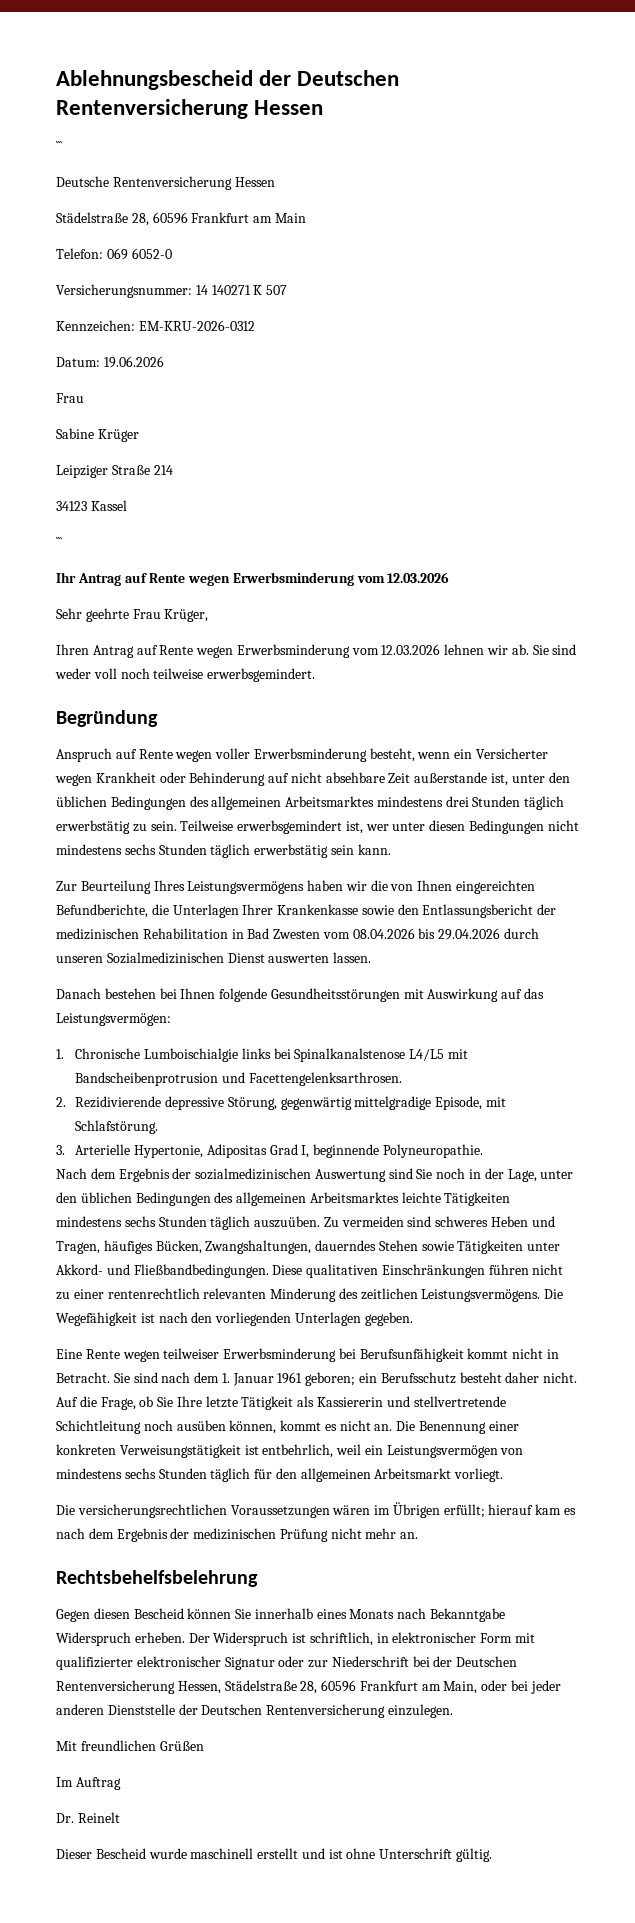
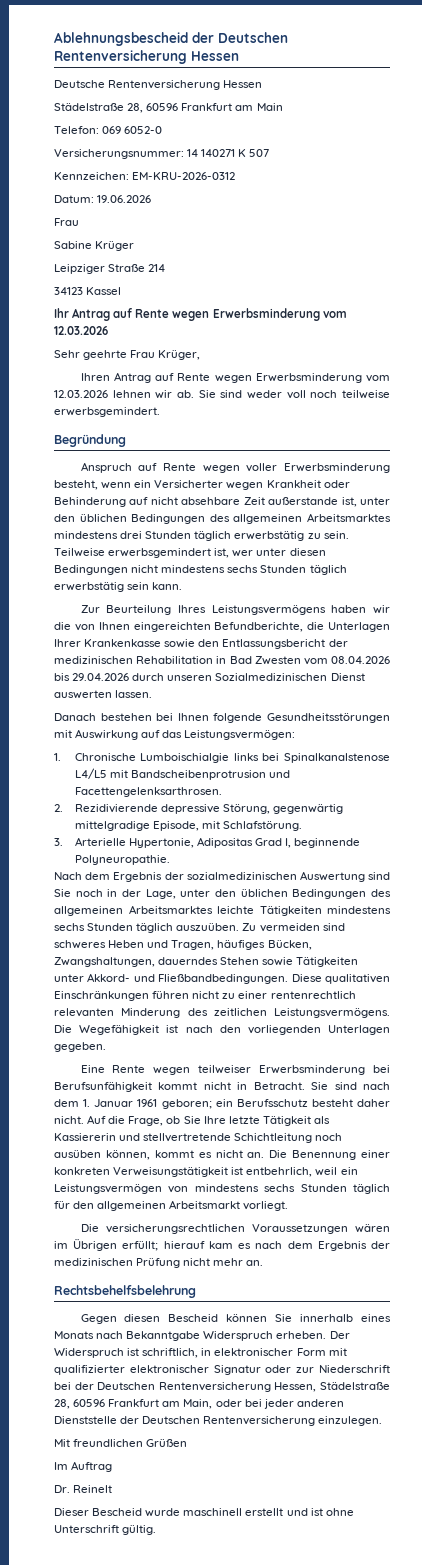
[56,141,63,151] // ``` -> (239, 56) none
[56,537,63,547] // ``` -> (122, 291) none

